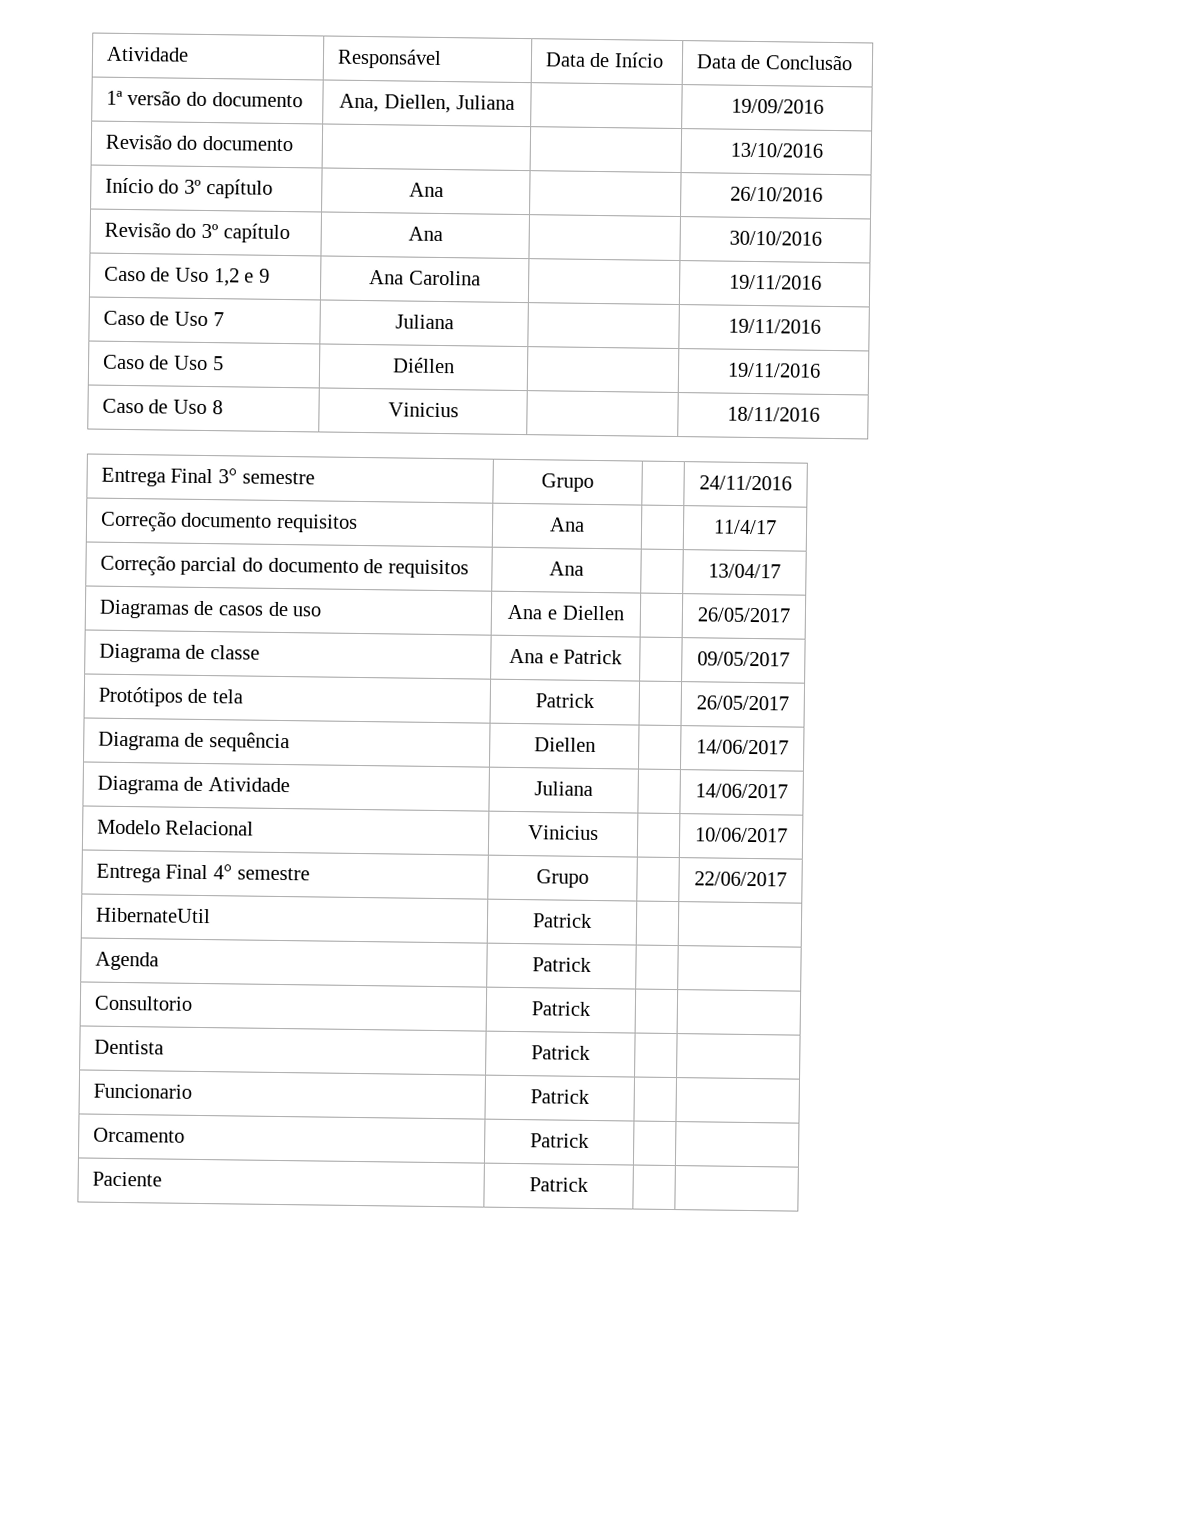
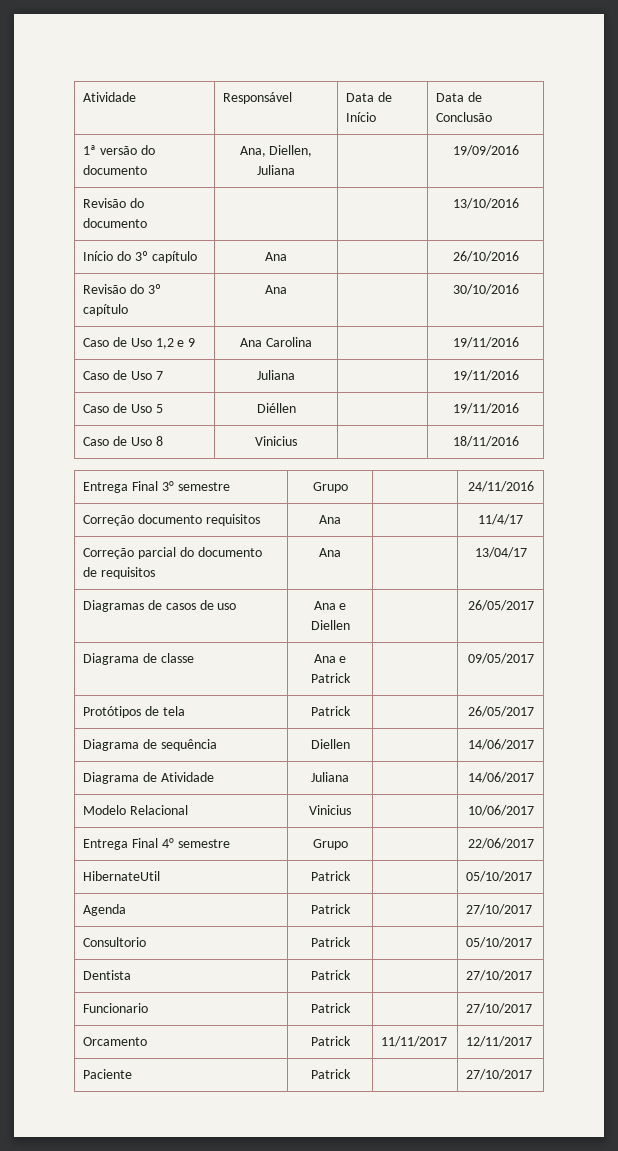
(593, 920) none -> [466,871,533,882] 05/10/2017
(592, 964) none -> [466,904,533,915] 27/10/2017
(591, 1008) none -> [466,937,533,948] 05/10/2017
(591, 1052) none -> [466,970,533,981] 27/10/2017
(590, 1096) none -> [466,1003,533,1014] 27/10/2017
(590, 1140) | -> [381,1036,448,1047] [466,1036,533,1047] 11/11/2017 | 12/11/2017
(589, 1184) none -> [466,1069,533,1080] 27/10/2017

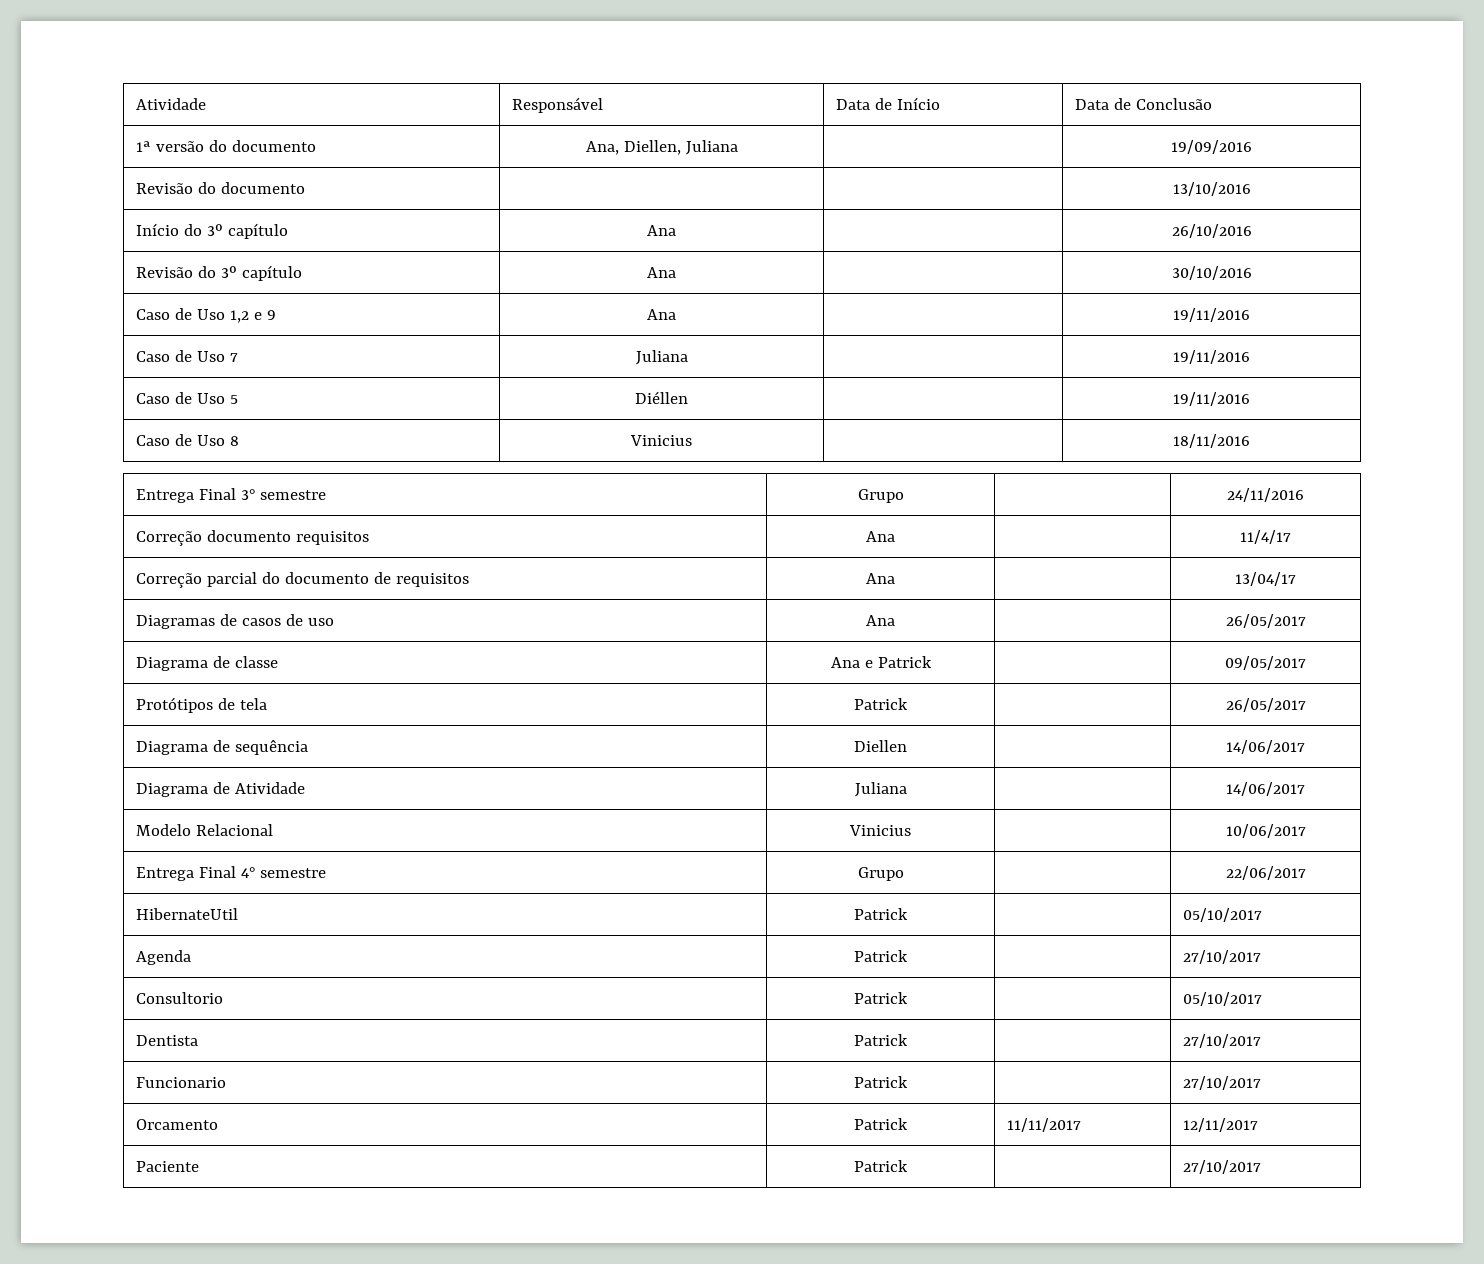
[265,337,312,347] Carolina -> (676, 314) none
[339,603,347,610] [310,620,350,630] e Diellen -> (895, 620) none

